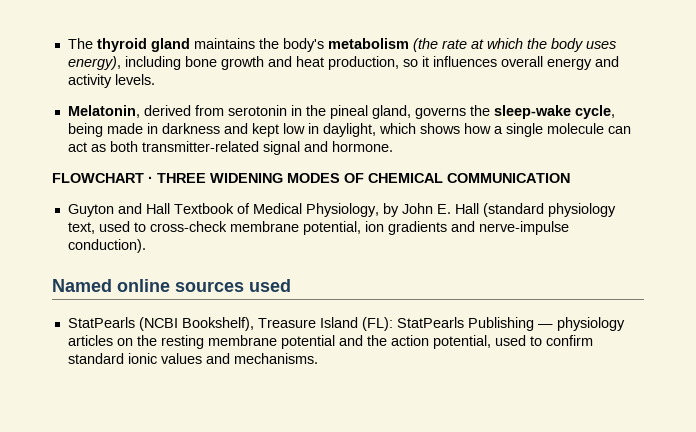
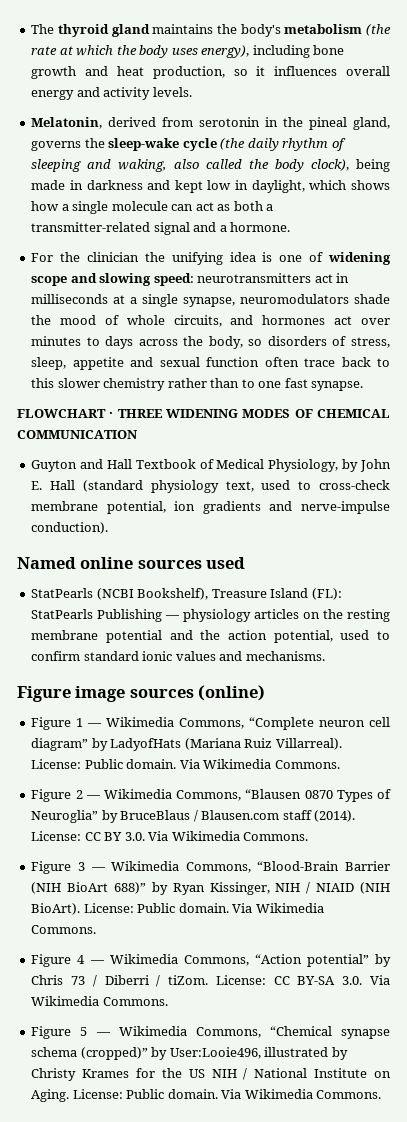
[574,105,615,119] cycle, -> [182,138,346,151] [31,159,349,172] cycle (the daily rhythm of sleeping and waking, also called the body clock),
(138, 146) none -> [266,204,274,211] a
(328, 146) none -> [219,225,227,232] a
(393, 146) none -> [31,252,391,265] [31,273,350,286] [31,294,390,307] [31,315,390,327] [31,336,390,349] [31,357,390,370] [31,378,364,391] // For the clinician the unifying idea is one of widening scope and slowing speed: neurotransmitters act in milliseconds at a single synapse, neuromodulators shade the mood of whole circuits, and hormones act over minutes to days across the body, so disorders of stress, sleep, appetite and sexual function often trace back to this slower chemistry rather than to one fast synapse.
(318, 358) none -> [17,685,266,702] [31,717,390,730] [31,738,342,751] [31,759,340,769] [31,789,391,802] [31,810,356,823] [31,831,309,841] [31,861,390,874] [31,882,390,895] [31,903,324,915] [31,925,97,934] [31,954,391,967] [31,975,390,987] [31,996,168,1006] [31,1026,390,1039] [31,1047,348,1060] [31,1068,391,1081] [31,1089,382,1102] // Figure image sources (online) // Figure 1 — Wikimedia Commons, “Complete neuron cell diagram” by LadyofHats (Mariana Ruiz Villarreal). License: Public domain. Via Wikimedia Commons. // Figure 2 — Wikimedia Commons, “Blausen 0870 Types of Neuroglia” by BruceBlaus / Blausen.com staff (2014). License: CC BY 3.0. Via Wikimedia Commons. // Figure 3 — Wikimedia Commons, “Blood-Brain Barrier (NIH BioArt 688)” by Ryan Kissinger, NIH / NIAID (NIH BioArt). License: Public domain. Via Wikimedia Commons. // Figure 4 — Wikimedia Commons, “Action potential” by Chris 73 / Diberri / tiZom. License: CC BY-SA 3.0. Via Wikimedia Commons. // Figure 5 — Wikimedia Commons, “Chemical synapse schema (cropped)” by User:Looie496, illustrated by Christy Krames for the US NIH / National Institute on Aging. License: Public domain. Via Wikimedia Commons.

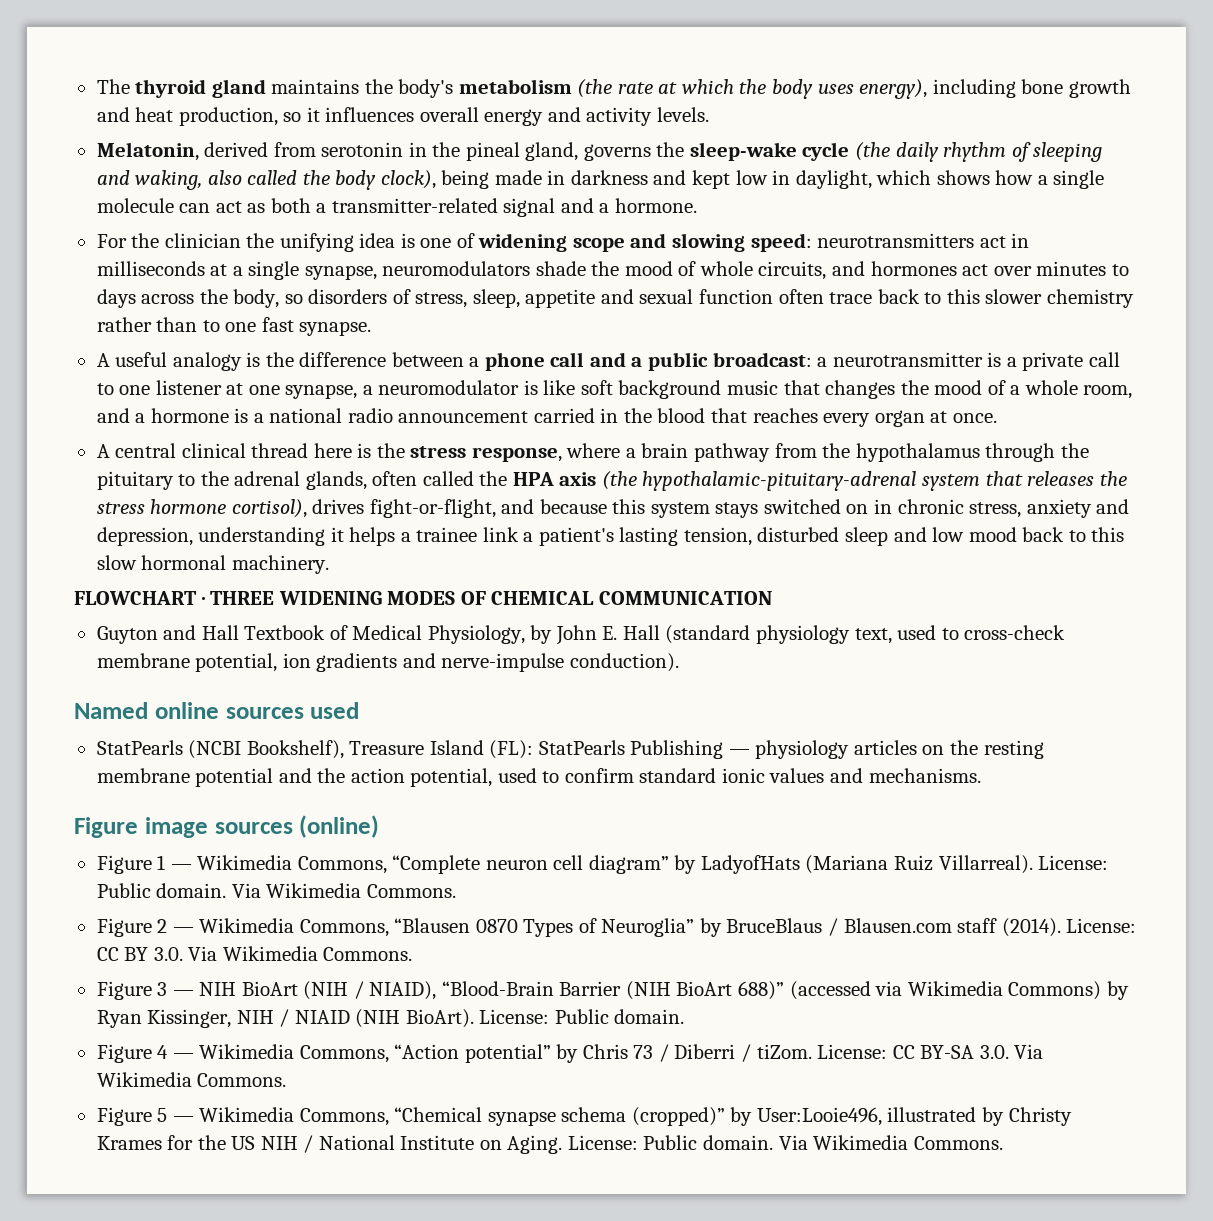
(364, 386) none -> [96,352,1120,371] [96,380,1133,399] [96,408,997,427] [96,443,1089,462] [96,471,1127,491] [96,499,1130,518] [96,527,1125,546] [96,555,329,574] // A useful analogy is the difference between a phone call and a public broadcast: a neurotransmitter is a private call to one listener at one synapse, a neuromodulator is like soft background music that changes the mood of a whole room, and a hormone is a national radio announcement carried in the blood that reaches every organ at once. // A central clinical thread here is the stress response, where a brain pathway from the hypothalamus through the pituitary to the adrenal glands, often called the HPA axis (the hypothalamic-pituitary-adrenal system that releases the stress hormone cortisol), drives fight-or-flight, and because this system stays switched on in chronic stress, anxiety and depression, understanding it helps a trainee link a patient's lasting tension, disturbed sleep and low mood back to this slow hormonal machinery.
[111,861,251,873] Wikimedia Commons, -> [199,981,437,1000] NIH BioArt (NIH / NIAID),
(147, 888) none -> [789,981,1102,1000] (accessed via Wikimedia Commons)
[232,903,324,913] [31,925,97,934] Via Wikimedia Commons. -> (685, 1016) none

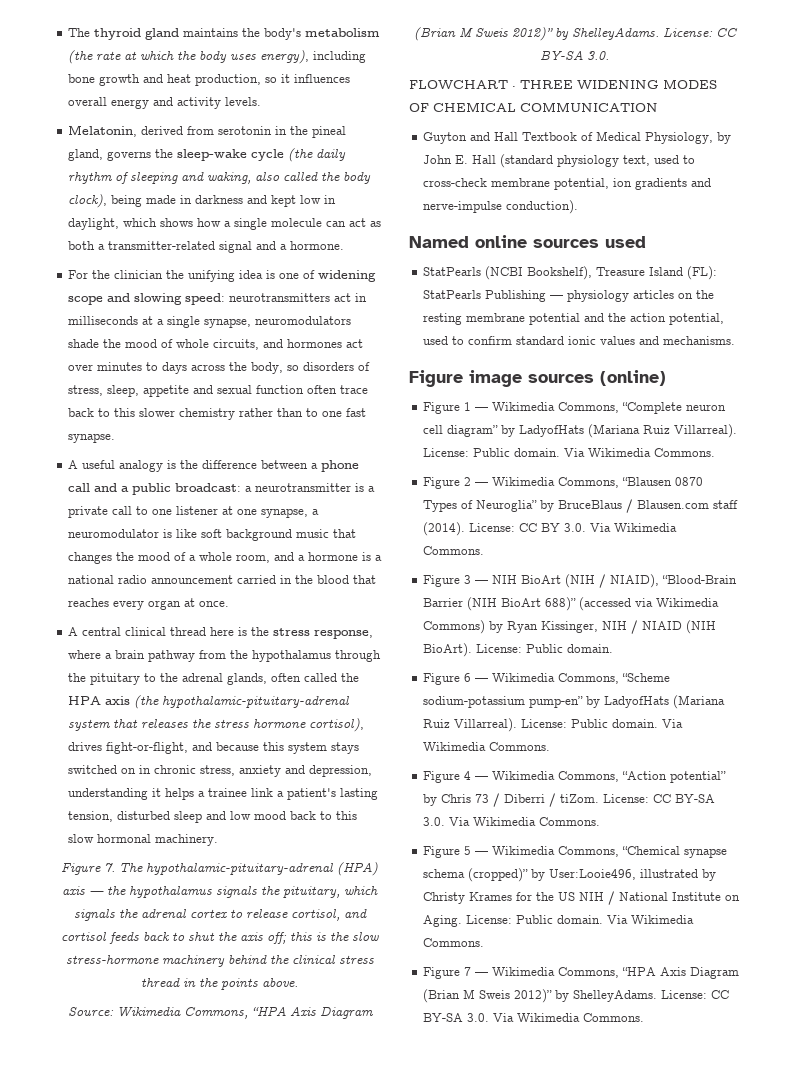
(329, 564) none -> [61,862,378,876] [62,886,378,898] [73,909,367,921] [61,932,379,944] [65,955,374,967] [141,978,298,990] [67,1006,373,1019] [413,27,738,41] [540,50,609,60] // Figure 7. The hypothalamic-pituitary-adrenal (HPA) axis — the hypothalamus signals the pituitary, which signals the adrenal cortex to release cortisol, and cortisol feeds back to shut the axis off; this is the slow stress-hormone machinery behind the clinical stress thread in the points above. // Source: Wikimedia Commons, “HPA Axis Diagram (Brian M Sweis 2012)” by ShelleyAdams. License: CC BY-SA 3.0.
(685, 1016) none -> [423,673,671,685] [423,695,726,709] [423,718,684,732] [423,742,551,751] // Figure 6 — Wikimedia Commons, “Scheme sodium-potassium pump-en” by LadyofHats (Mariana Ruiz Villarreal). License: Public domain. Via Wikimedia Commons.
(1003, 1143) none -> [423,967,740,979] [423,989,730,1003] [423,1013,645,1022] // Figure 7 — Wikimedia Commons, “HPA Axis Diagram (Brian M Sweis 2012)” by ShelleyAdams. License: CC BY-SA 3.0. Via Wikimedia Commons.

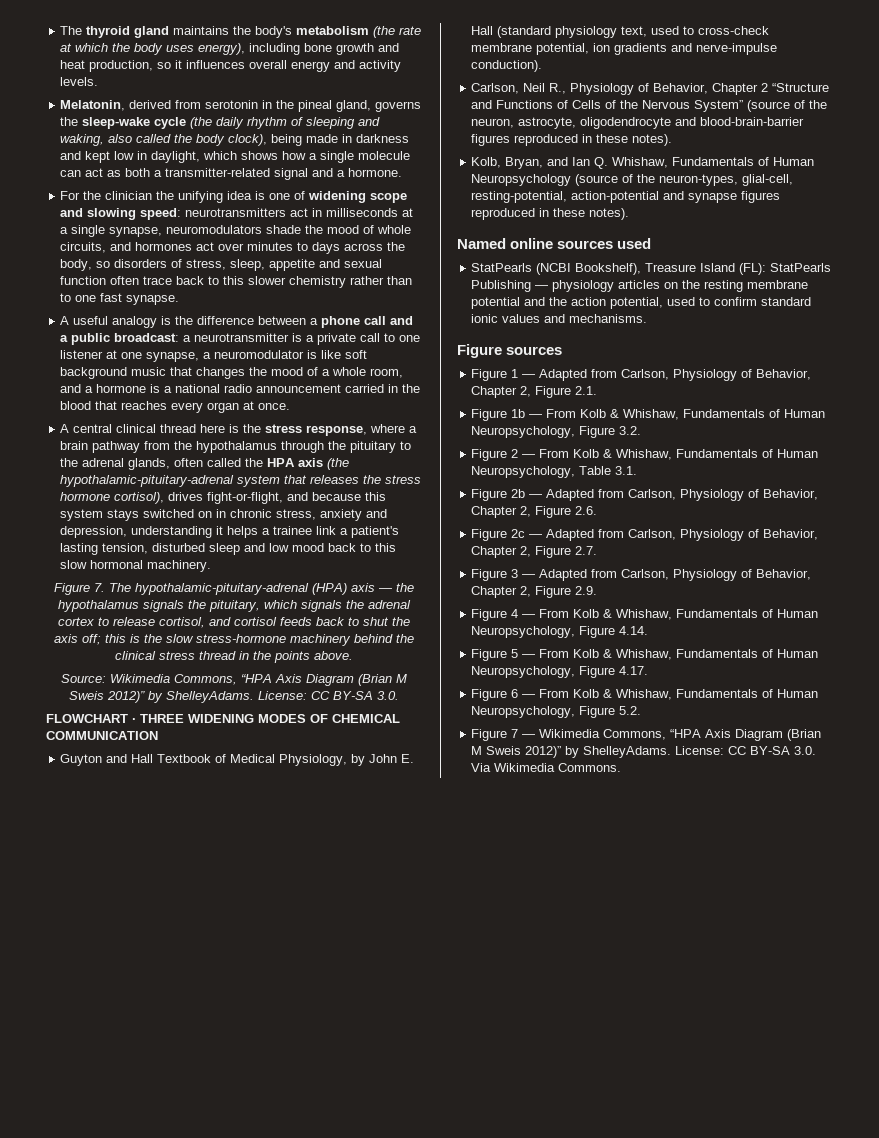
(579, 207) none -> [471,83,830,95] [471,100,828,112] [471,117,805,129] [471,134,673,146] [471,157,815,169] [471,174,794,186] [471,191,781,203] [471,208,630,220] // Carlson, Neil R., Physiology of Behavior, Chapter 2 “Structure and Functions of Cells of the Nervous System” (source of the neuron, astrocyte, oligodendrocyte and blood-brain-barrier figures reproduced in these notes). // Kolb, Bryan, and Ian Q. Whishaw, Fundamentals of Human Neuropsychology (source of the neuron-types, glial-cell, resting-potential, action-potential and synapse figures reproduced in these notes).
[469,370,666,387] image sources (online) -> [506,346,563,355] sources
[492,402,727,414] [423,424,738,438] [423,448,716,457] [423,477,704,489] [423,499,739,513] [423,522,678,536] [423,546,485,555] [423,574,738,588] [423,597,720,611] [423,620,717,634] [423,643,614,657] [423,673,671,685] [423,695,726,709] [423,718,684,732] [423,742,551,751] [423,771,727,783] [423,793,716,807] [423,817,601,826] [423,846,728,858] [423,868,717,882] [423,891,741,905] [423,915,695,927] [423,938,485,947] Wikimedia Commons, “Complete neuron cell diagram” by LadyofHats (Mariana Ruiz Villarreal). License: Public domain. Via Wikimedia Commons. // Figure 2 — Wikimedia Commons, “Blausen 0870 Types of Neuroglia” by BruceBlaus / Blausen.com staff (2014). License: CC BY 3.0. Via Wikimedia Commons. // Figure 3 — NIH BioArt (NIH / NIAID), “Blood-Brain Barrier (NIH BioArt 688)” (accessed via Wikimedia Commons) by Ryan Kissinger, NIH / NIAID (NIH BioArt). License: Public domain. // Figure 6 — Wikimedia Commons, “Scheme sodium-potassium pump-en” by LadyofHats (Mariana Ruiz Villarreal). License: Public domain. Via Wikimedia Commons. // Figure 4 — Wikimedia Commons, “Action potential” by Chris 73 / Diberri / tiZom. License: CC BY-SA 3.0. Via Wikimedia Commons. // Figure 5 — Wikimedia Commons, “Chemical synapse schema (cropped)” by User:Looie496, illustrated by Christy Krames for the US NIH / National Institute on Aging. License: Public domain. Via Wikimedia Commons. -> [539,369,812,381] [471,386,598,398] [471,409,826,421] [471,426,642,438] [471,449,819,461] [471,466,638,478] [471,489,819,501] [471,506,598,518] [471,529,819,541] [471,546,598,558] [471,569,812,581] [471,586,598,598] [471,609,819,621] [471,626,649,638] [471,649,819,661] [471,666,649,678] [471,689,819,701] [471,706,642,718] Adapted from Carlson, Physiology of Behavior, Chapter 2, Figure 2.1. // Figure 1b — From Kolb & Whishaw, Fundamentals of Human Neuropsychology, Figure 3.2. // Figure 2 — From Kolb & Whishaw, Fundamentals of Human Neuropsychology, Table 3.1. // Figure 2b — Adapted from Carlson, Physiology of Behavior, Chapter 2, Figure 2.6. // Figure 2c — Adapted from Carlson, Physiology of Behavior, Chapter 2, Figure 2.7. // Figure 3 — Adapted from Carlson, Physiology of Behavior, Chapter 2, Figure 2.9. // Figure 4 — From Kolb & Whishaw, Fundamentals of Human Neuropsychology, Figure 4.14. // Figure 5 — From Kolb & Whishaw, Fundamentals of Human Neuropsychology, Figure 4.17. // Figure 6 — From Kolb & Whishaw, Fundamentals of Human Neuropsychology, Figure 5.2.

